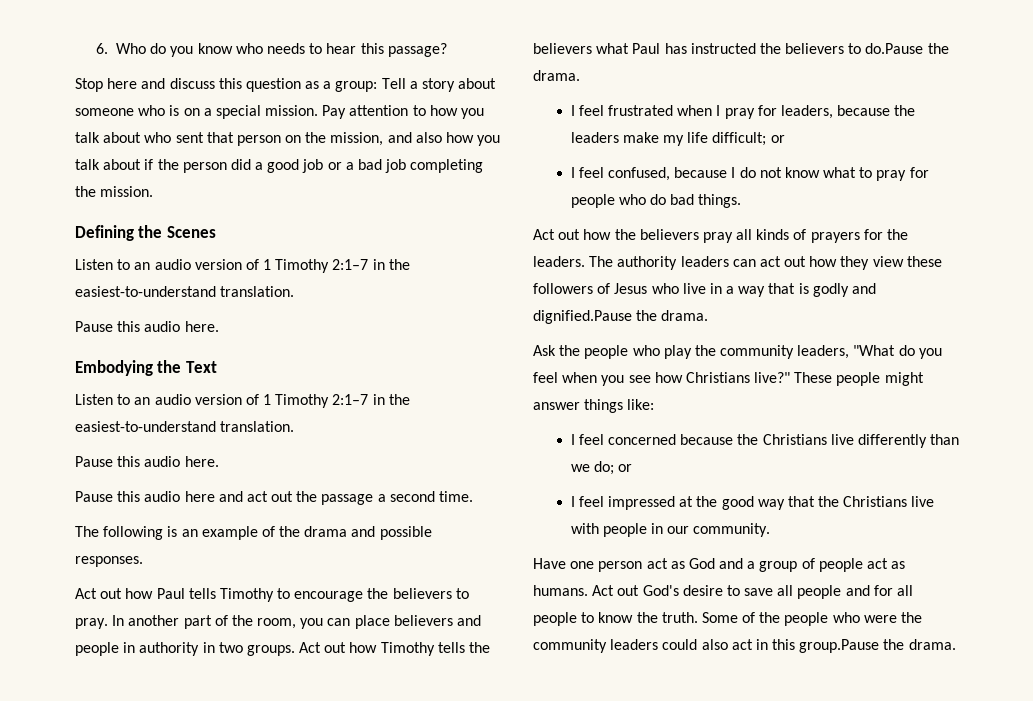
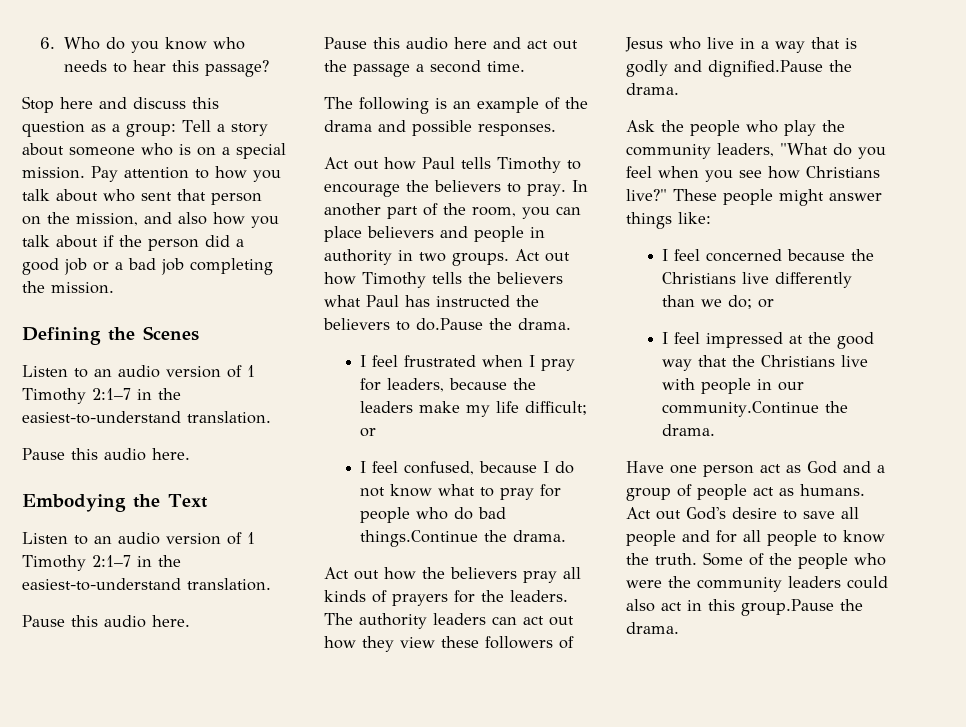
[698,194,742,208] things. -> [360,530,567,547] things.Continue the drama.
[693,523,771,537] community. -> [662,401,849,417] [662,424,716,436] community.Continue the drama.

